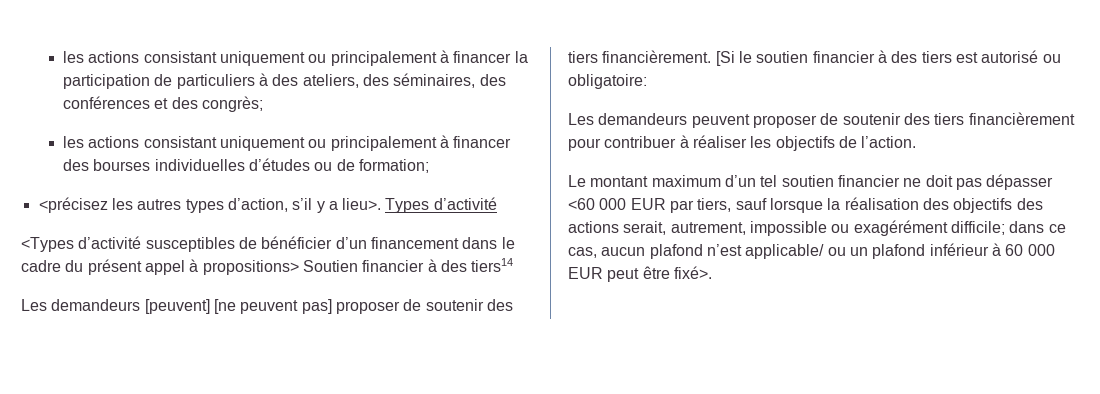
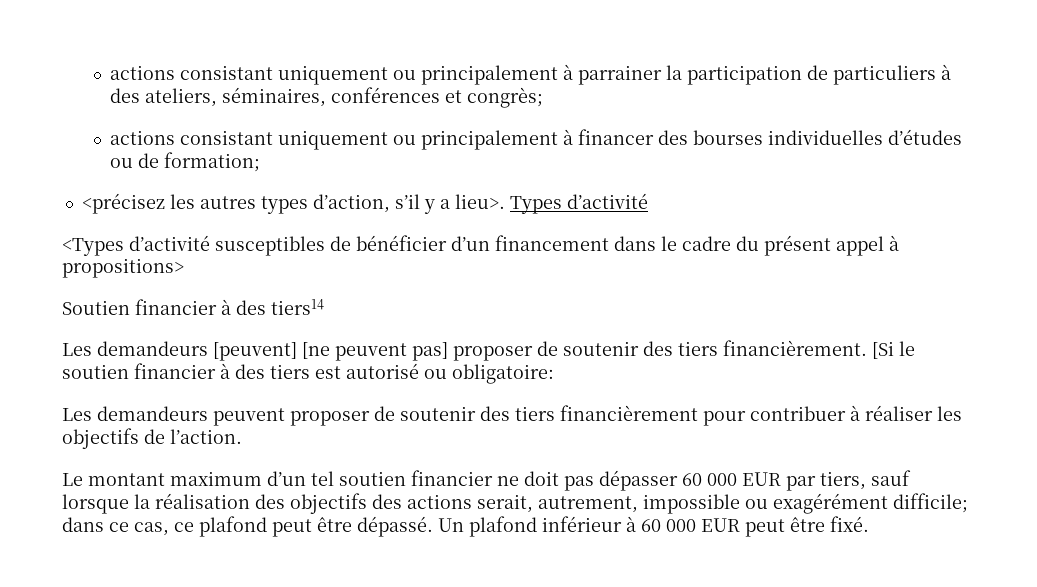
[63,50,512,66] les actions consistant uniquement ou principalement à financer -> [110,64,663,85] actions consistant uniquement ou principalement à parrainer
[362,73,506,88] des séminaires, des -> [222,87,327,107] séminaires,
[171,97,198,109] des -> (463, 96) none
[63,136,85,148] les -> (544, 97) none
(299, 267) none -> (184, 268) //
[568,198,595,210] <60 -> [682,473,702,486] 60
[601,244,868,259] aucun plafond n’est applicable/ ou un -> [174,516,464,537] ce plafond peut être dépassé. Un
[673,266,712,279] fixé>. -> [830,516,869,532] fixé.

